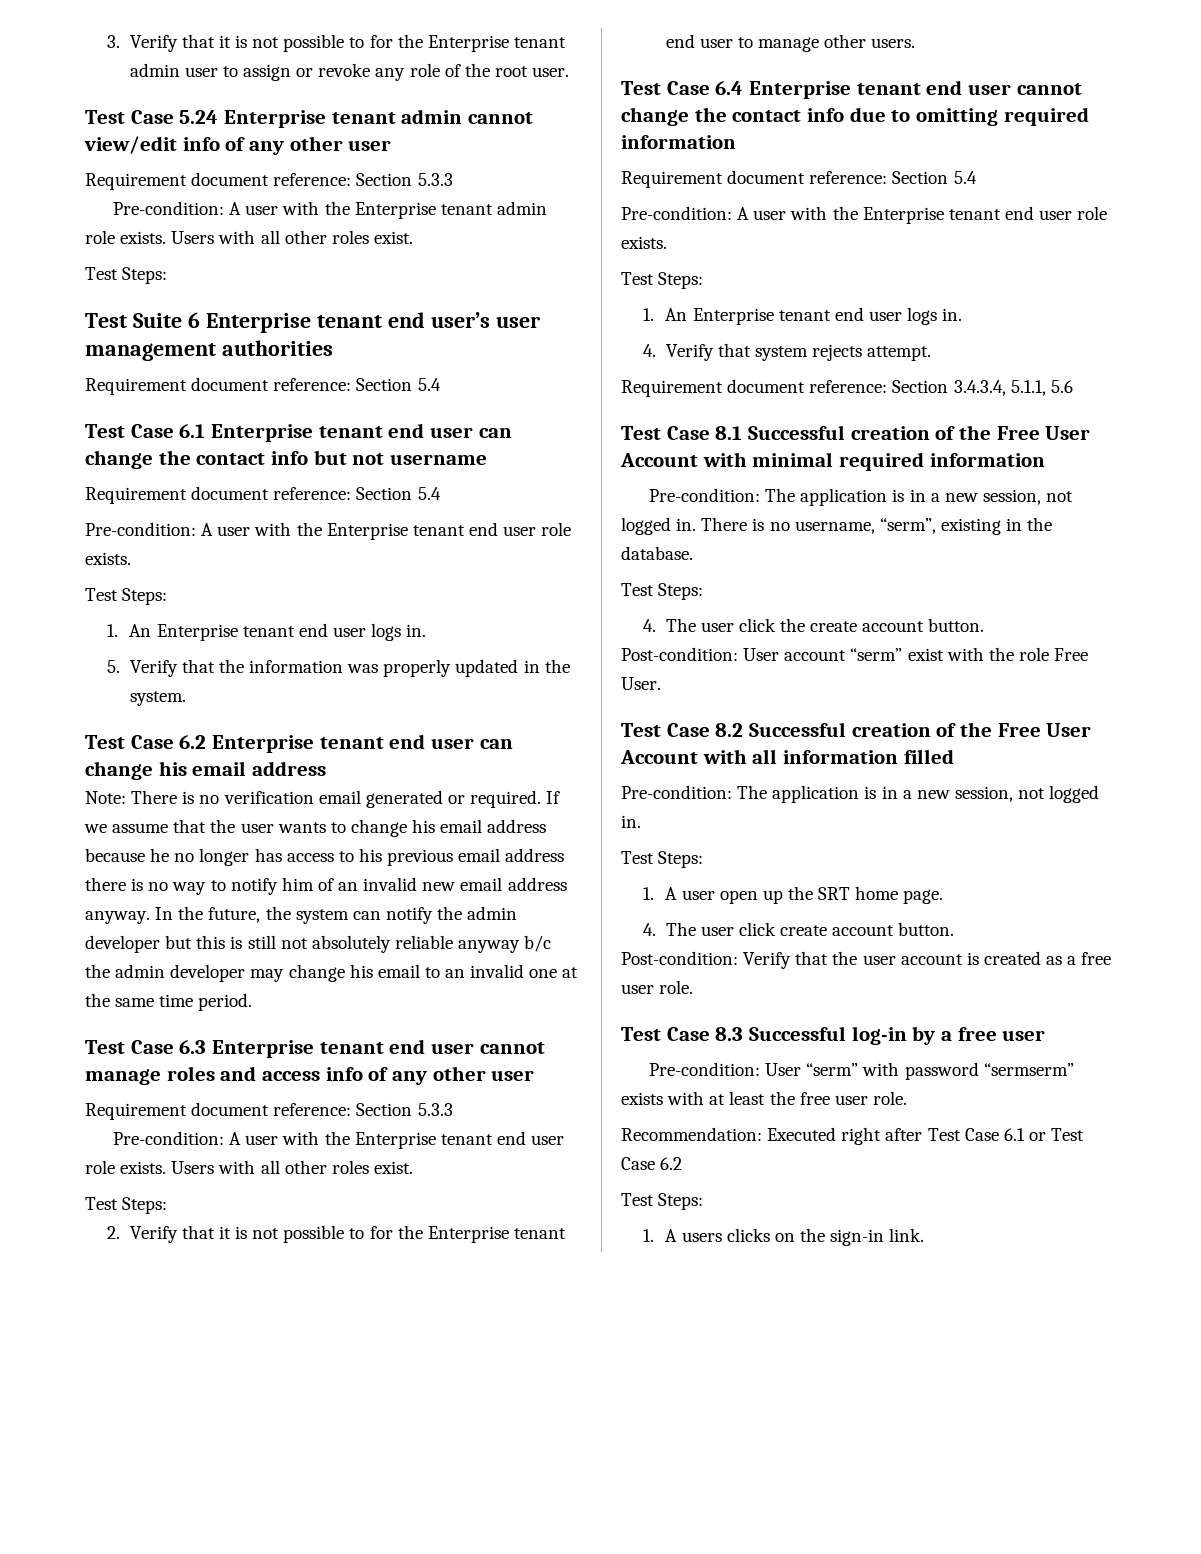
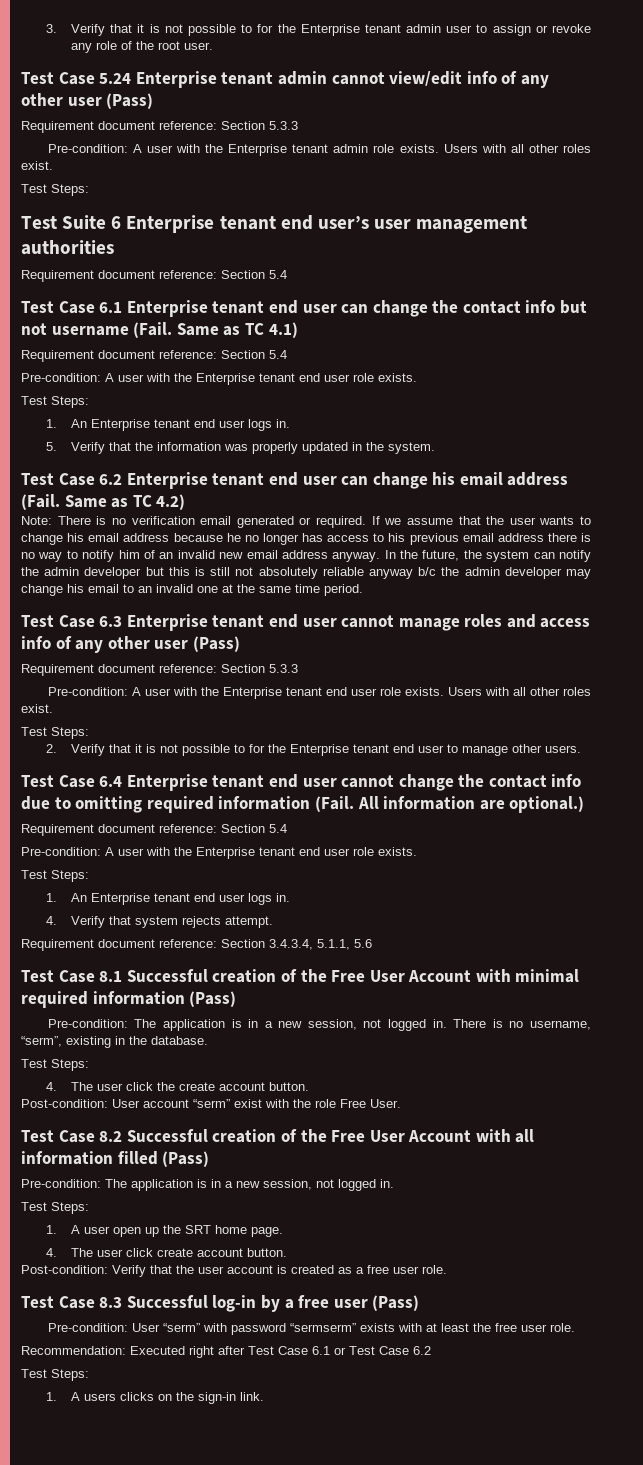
(392, 145) none -> [106,93,154,109] (Pass)
(488, 459) none -> [133,322,298,338] (Fail. Same as TC 4.1)
(327, 768) none -> [21,494,186,510] (Fail. Same as TC 4.2)
(535, 1075) none -> [192,636,240,652] (Pass)
(736, 142) none -> [314,796,585,813] (Fail. All information are optional.)
(1045, 460) none -> [189,991,237,1007] (Pass)
(954, 756) none -> [162,1151,210,1167] (Pass)
(1046, 1035) none -> [372,1295,420,1311] (Pass)

